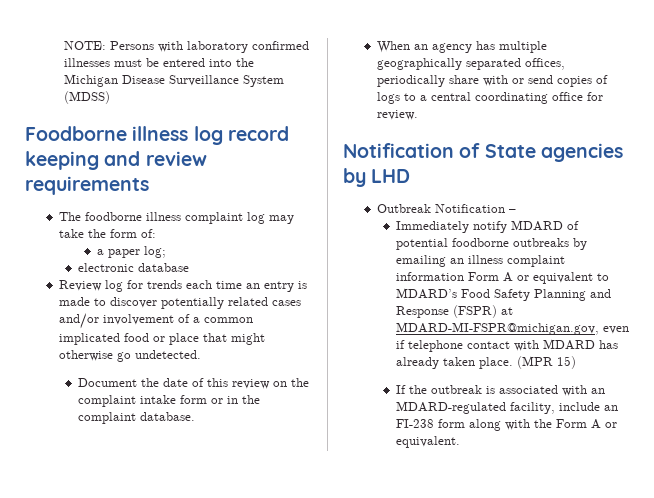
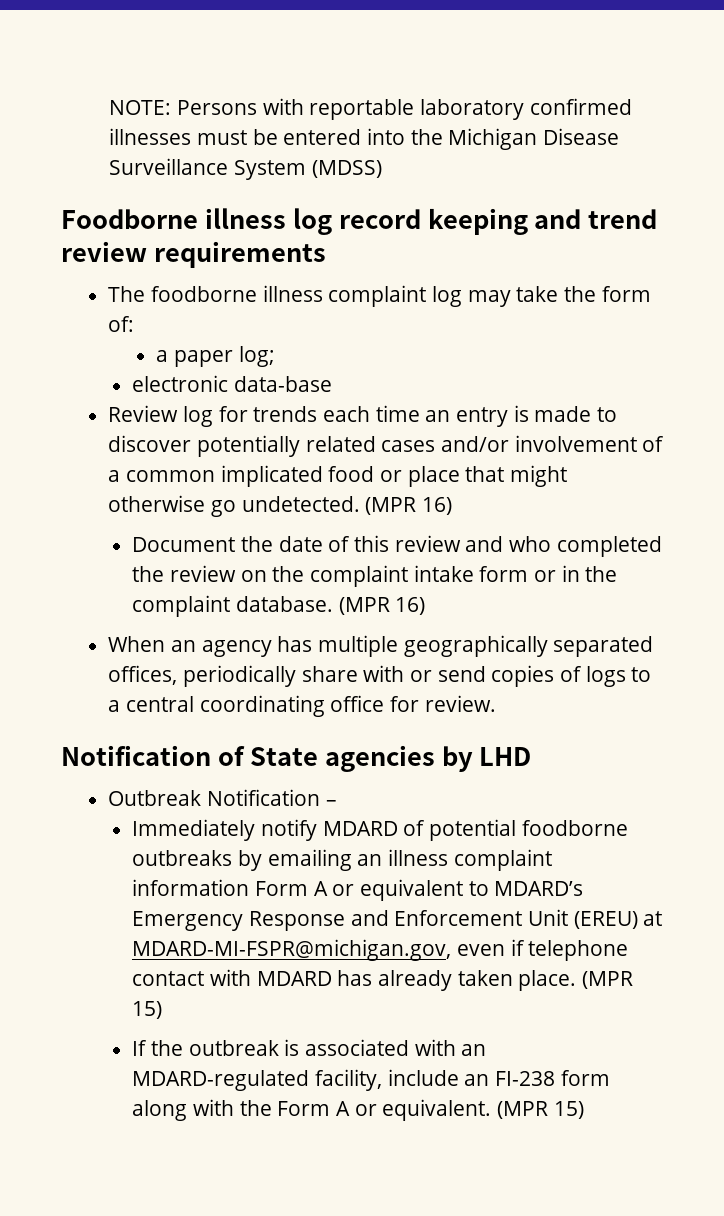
(183, 46) none -> [309,99,415,120] reportable
(141, 158) none -> [588,209,658,229] trend
[137,263,189,272] database -> [233,376,332,392] data-base
(201, 354) none -> [365,497,452,515] (MPR 16)
(270, 384) none -> [465,536,662,557] [132,565,236,582] and who completed the review
(195, 416) none -> [338,597,426,615] (MPR 16)
[460,289,611,301] [395,305,497,318] Food Safety Planning and Response (FSPR) -> [132,909,638,931] Emergency Response and Enforcement Unit (EREU)
(460, 442) none -> [496,1101,584,1119] (MPR 15)

